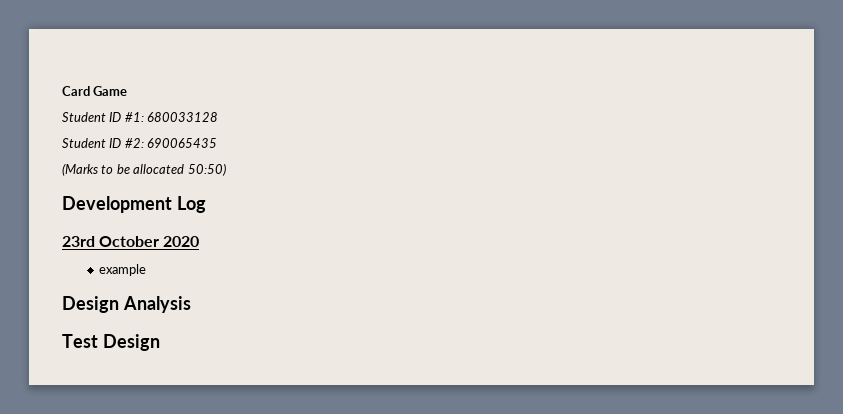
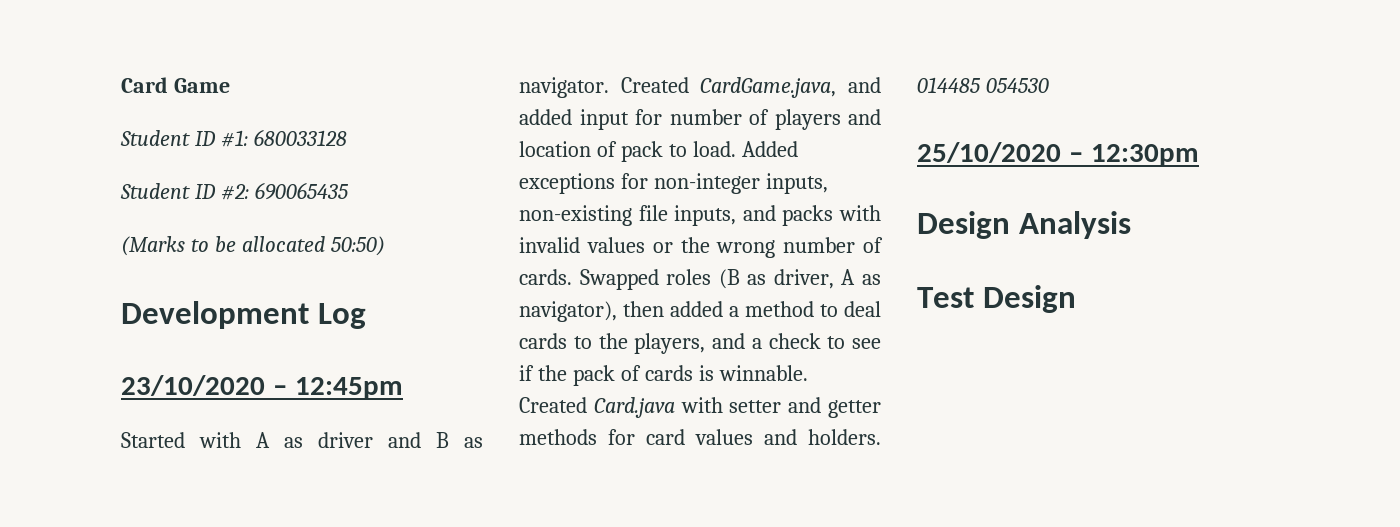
[62,236,200,247] [99,264,147,276] 23rd October 2020 // example -> [121,375,403,399] [121,432,483,448] [519,77,881,98] [519,109,881,130] [519,141,798,162] [519,173,828,194] [519,205,881,226] [519,237,883,258] [519,269,881,290] [519,301,881,322] [519,333,881,354] [519,365,808,386] [519,397,881,418] [519,429,881,445] [917,77,1049,93] [917,142,1199,166] 23/10/2020 – 12:45pm // Started with A as driver and B as navigator. Created CardGame.java, and added input for number of players and location of pack to load. Added exceptions for non-integer inputs, non-existing file inputs, and packs with invalid values or the wrong number of cards. Swapped roles (B as driver, A as navigator), then added a method to deal cards to the players, and a check to see if the pack of cards is winnable. Created Card.java with setter and getter methods for card values and holders. 014485 054530 // 25/10/2020 – 12:30pm

